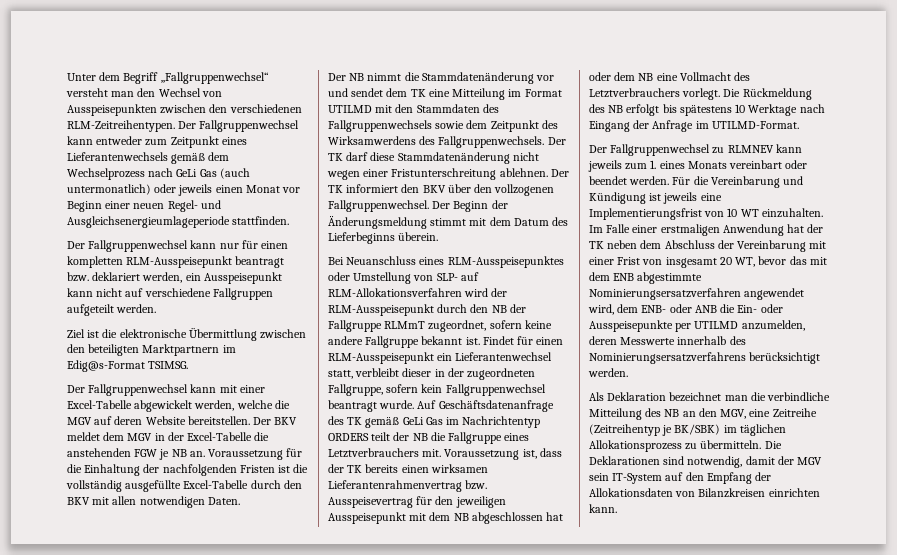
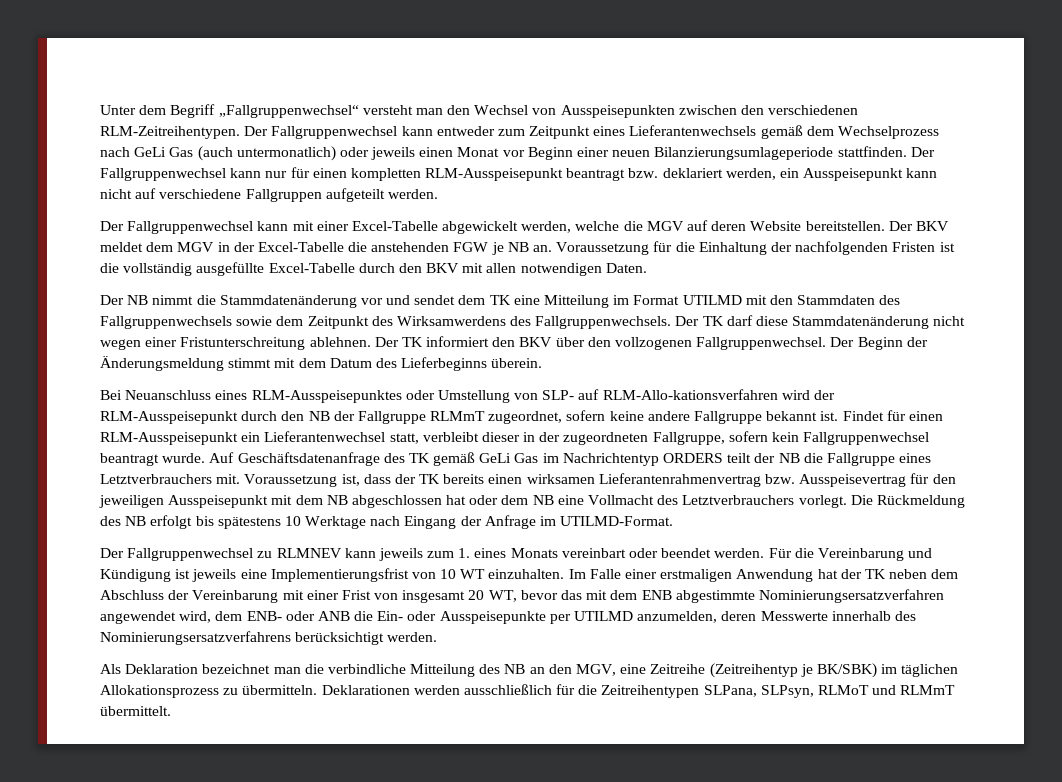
[167,200,221,212] [67,216,230,228] Regel- und Ausgleichsenergieumlageperiode -> [654,147,834,160] Bilanzierungsumlageperiode
(290, 220) // -> (907, 151) none
[67,327,307,341] [67,344,236,356] [67,360,189,372] // Ziel ist die elektronische Übermittlung zwischen den beteiligten Marktpartnern im Edig@s-Format TSIMSG. -> (438, 194) none
[328,288,462,297] RLM-Allokationsverfahren -> [602,389,778,400] RLM-Allo-kationsverfahren
[764,441,782,449] [589,456,823,468] [589,472,772,484] [589,488,820,498] [589,504,617,513] Die Deklarationen sind notwendig, damit der MGV sein IT-System auf den Empfang der Allokationsdaten von Bilanzkreisen einrichten kann. -> [321,684,956,698] [100,706,171,716] Deklarationen werden ausschließlich für die Zeitreihentypen SLPana, SLPsyn, RLMoT und RLMmT übermittelt.

